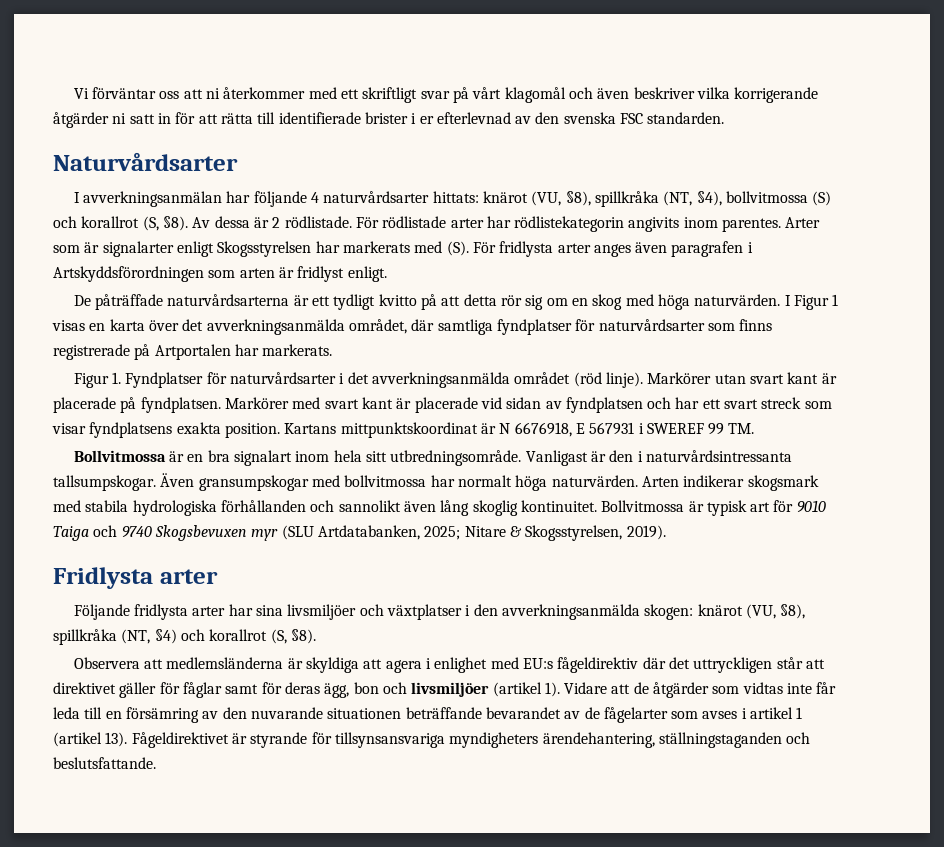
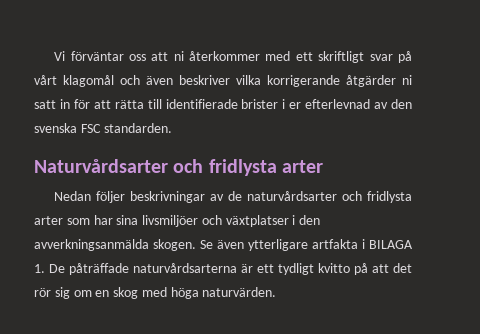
[73,191,832,207] [53,216,821,232] [53,241,753,257] [53,266,387,282] // I avverkningsanmälan har följande 4 naturvårdsarter hittats: knärot (VU, §8), spillkråka (NT, §4), bollvitmossa (S) och korallrot (S, §8). Av dessa är 2 rödlistade. För rödlistade arter har rödlistekategorin angivits inom parentes. Arter som är signalarter enligt Skogsstyrelsen har markerats med (S). För fridlysta arter anges även paragrafen i Artskyddsförordningen som arten är fridlyst enligt. // -> [173,159,323,176] [54,191,412,203] [34,215,321,227] [34,239,413,251] [34,264,45,273] och fridlysta arter // Nedan följer beskrivningar av de naturvårdsarter och fridlysta arter som har sina livsmiljöer och växtplatser i den avverkningsanmälda skogen. Se även ytterligare artfakta i BILAGA 1.
[463,294,497,306] detta -> [393,263,412,273] det
[784,294,839,310] [52,319,773,335] [53,344,333,360] [73,372,837,388] [53,397,832,413] [52,422,755,438] [73,450,792,466] [53,473,819,491] [53,500,826,516] [53,525,666,541] [53,567,218,589] [73,604,806,620] [53,629,316,645] [73,657,825,673] [53,682,837,698] [53,707,803,723] [53,732,811,748] [53,757,156,769] I Figur 1 visas en karta över det avverkningsanmälda området, där samtliga fyndplatser för naturvårdsarter som finns registrerade på Artportalen har markerats. // Figur 1. Fyndplatser för naturvårdsarter i det avverkningsanmälda området (röd linje). Markörer utan svart kant är placerade på fyndplatsen. Markörer med svart kant är placerade vid sidan av fyndplatsen och har ett svart streck som visar fyndplatsens exakta position. Kartans mittpunktskoordinat är N 6676918, E 567931 i SWEREF 99 TM. // Bollvitmossa är en bra signalart inom hela sitt utbredningsområde. Vanligast är den i naturvårdsintressanta tallsumpskogar. Även gransumpskogar med bollvitmossa har normalt höga naturvärden. Arten indikerar skogsmark med stabila hydrologiska förhållanden och sannolikt även lång skoglig kontinuitet. Bollvitmossa är typisk art för 9010 Taiga och 9740 Skogsbevuxen myr (SLU Artdatabanken, 2025; Nitare & Skogsstyrelsen, 2019). // Fridlysta arter // Följande fridlysta arter har sina livsmiljöer och växtplatser i den avverkningsanmälda skogen: knärot (VU, §8), spillkråka (NT, §4) och korallrot (S, §8). // Observera att medlemsländerna är skyldiga att agera i enlighet med EU:s fågeldirektiv där det uttryckligen står att direktivet gäller för fåglar samt för deras ägg, bon och livsmiljöer (artikel 1). Vidare att de åtgärder som vidtas inte får leda till en försämring av den nuvarande situationen beträffande bevarandet av de fågelarter som avses i artikel 1 (artikel 13). Fågeldirektivet är styrande för tillsynsansvariga myndigheters ärendehantering, ställningstaganden och beslutsfattande. -> (277, 292) none

